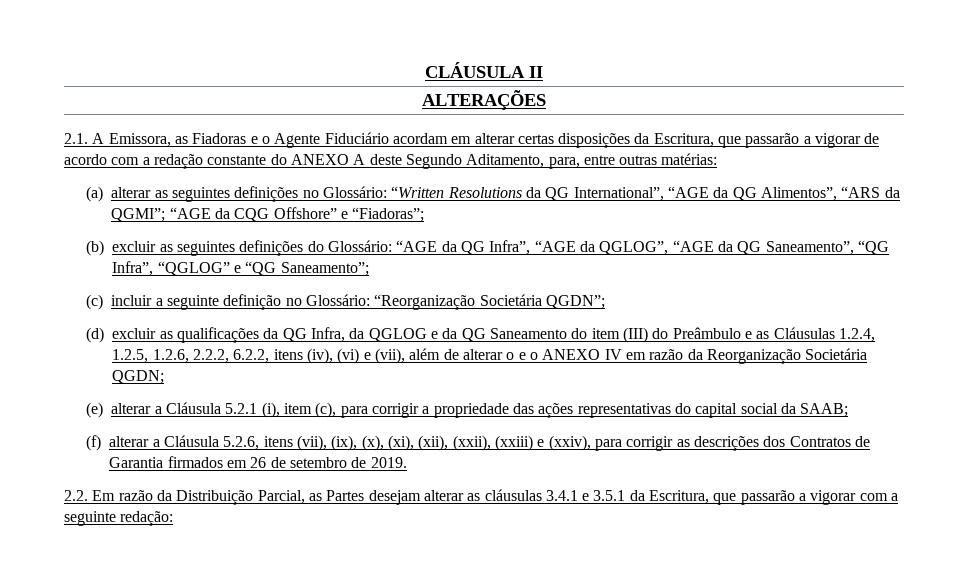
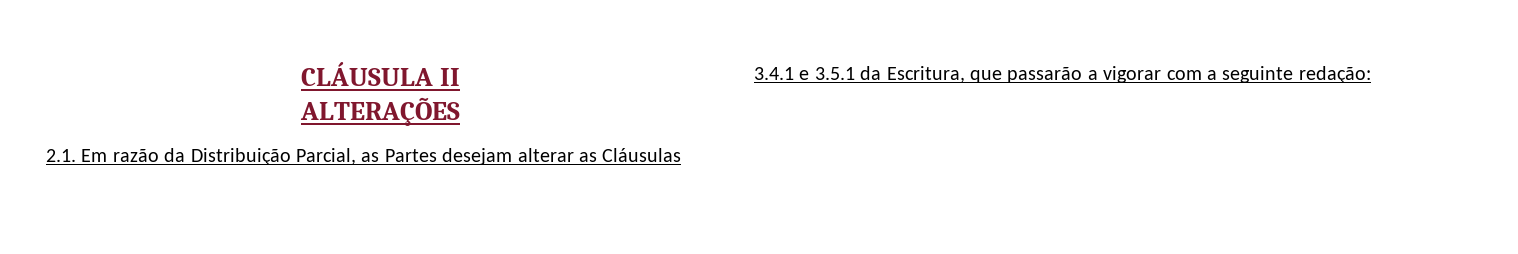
[92,132,880,148] [64,153,718,169] [86,186,900,202] [111,207,425,222] [86,240,889,256] [112,261,369,276] [86,294,606,310] [86,327,875,343] [112,348,868,364] [112,370,165,384] [86,402,849,418] [86,435,870,451] [109,456,407,468] [64,490,88,501] A Emissora, as Fiadoras e o Agente Fiduciário acordam em alterar certas disposições da Escritura, que passarão a vigorar de acordo com a redação constante do ANEXO A deste Segundo Aditamento, para, entre outras matérias: // (a) alterar as seguintes definições no Glossário: “Written Resolutions da QG International”, “AGE da QG Alimentos”, “ARS da QGMI”; “AGE da CQG Offshore” e “Fiadoras”; // (b) excluir as seguintes definições do Glossário: “AGE da QG Infra”, “AGE da QGLOG”, “AGE da QG Saneamento”, “QG Infra”, “QGLOG” e “QG Saneamento”; // (c) incluir a seguinte definição no Glossário: “Reorganização Societária QGDN”; // (d) excluir as qualificações da QG Infra, da QGLOG e da QG Saneamento do item (III) do Preâmbulo e as Cláusulas 1.2.4, 1.2.5, 1.2.6, 2.2.2, 6.2.2, itens (iv), (vi) e (vii), além de alterar o e o ANEXO IV em razão da Reorganização Societária QGDN; // (e) alterar a Cláusula 5.2.1 (i), item (c), para corrigir a propriedade das ações representativas do capital social da SAAB; // (f) alterar a Cláusula 5.2.6, itens (vii), (ix), (x), (xi), (xii), (xxii), (xxiii) e (xxiv), para corrigir as descrições dos Contratos de Garantia firmados em 26 de setembro de 2019. // 2.2. -> (76, 155) none
[484,489,542,501] cláusulas -> [602,148,682,162] Cláusulas

